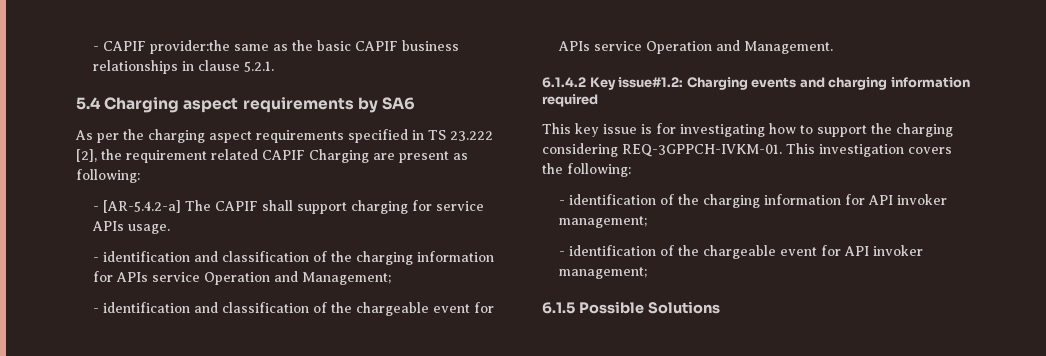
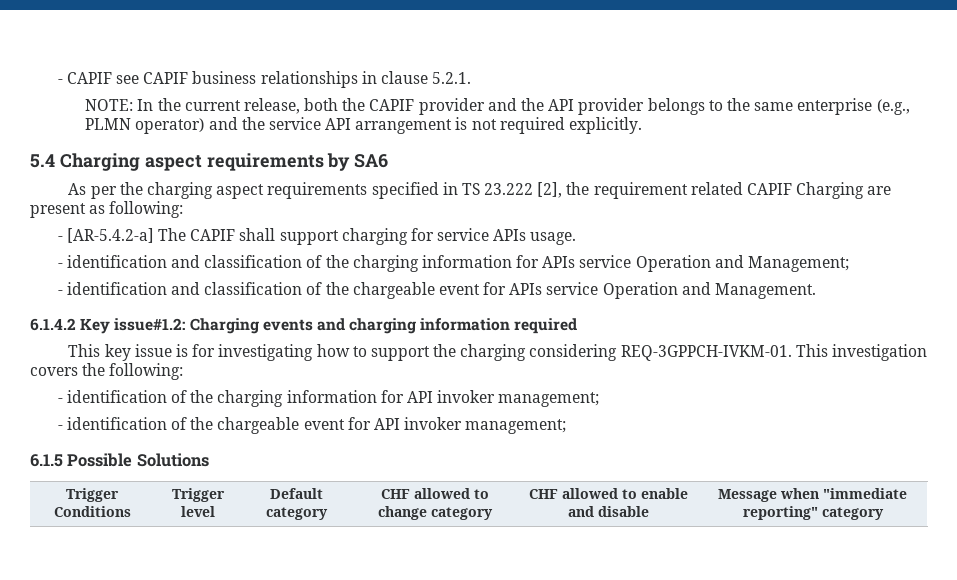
[149,40,351,54] provider:the same as the basic -> [115,75,139,84] see
(274, 66) none -> [85,98,910,115] [85,117,643,134] // NOTE: In the current release, both the CAPIF provider and the API provider belongs to the same enterprise (e.g., PLMN operator) and the service API arrangement is not required explicitly.
(720, 307) none -> [66,488,119,502] [53,506,131,517] [172,488,225,502] [181,506,215,517] [270,488,323,499] [266,507,328,520] [380,488,489,499] [377,506,493,520] [528,488,688,499] [567,506,649,517] [718,488,907,502] [742,506,884,520] // Trigger Conditions | Trigger level | Default category | CHF allowed to change category | CHF allowed to enable and disable | Message when "immediate reporting" category

